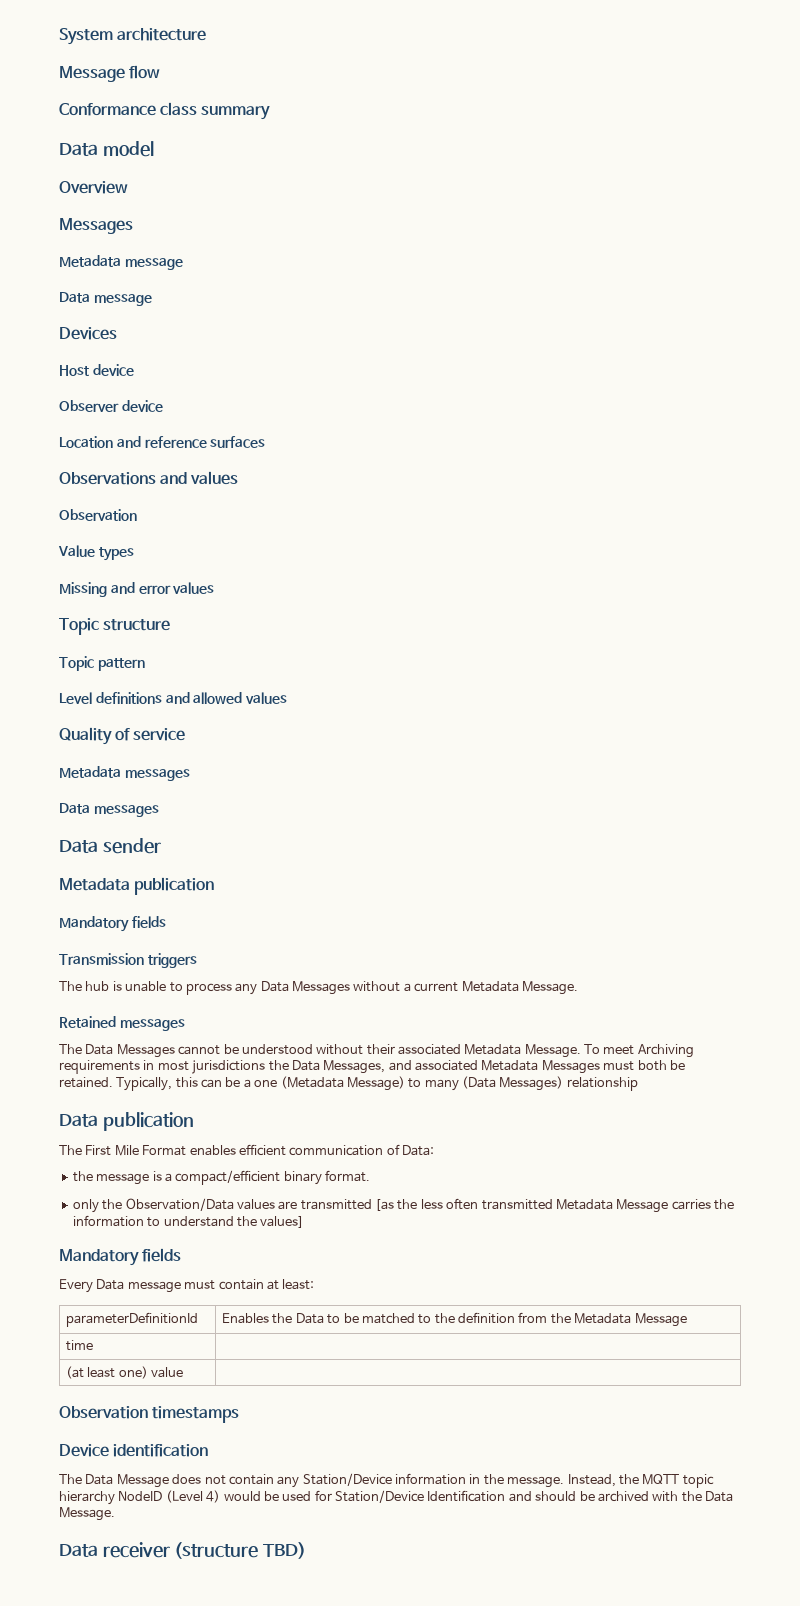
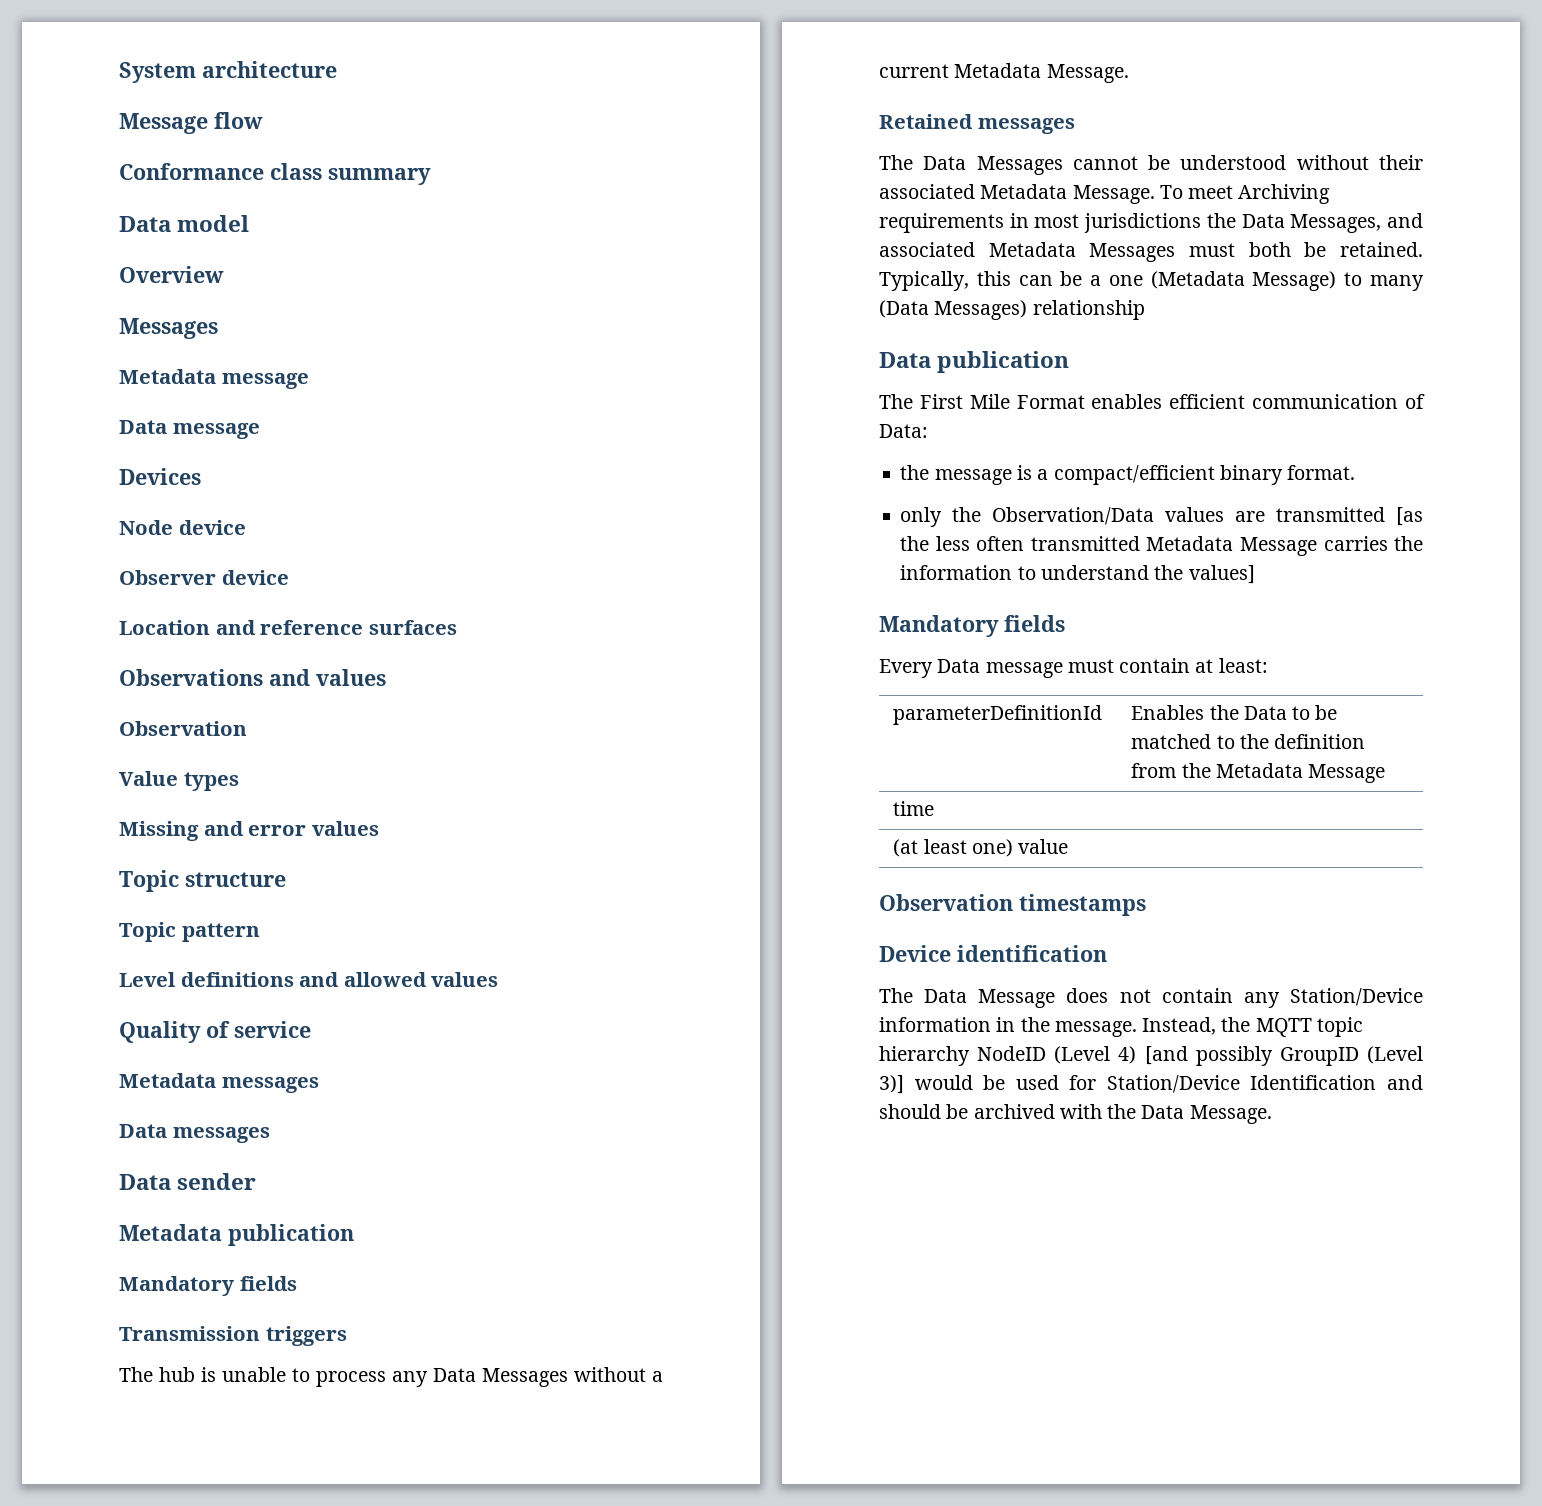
[59,365,89,376] Host -> [119,520,173,535] Node
(221, 1496) none -> [1144,1046,1423,1066] [879,1075,904,1094] [and possibly GroupID (Level 3)]
[59,1542,307,1559] // Data receiver (structure TBD) -> (1272, 1114) none

